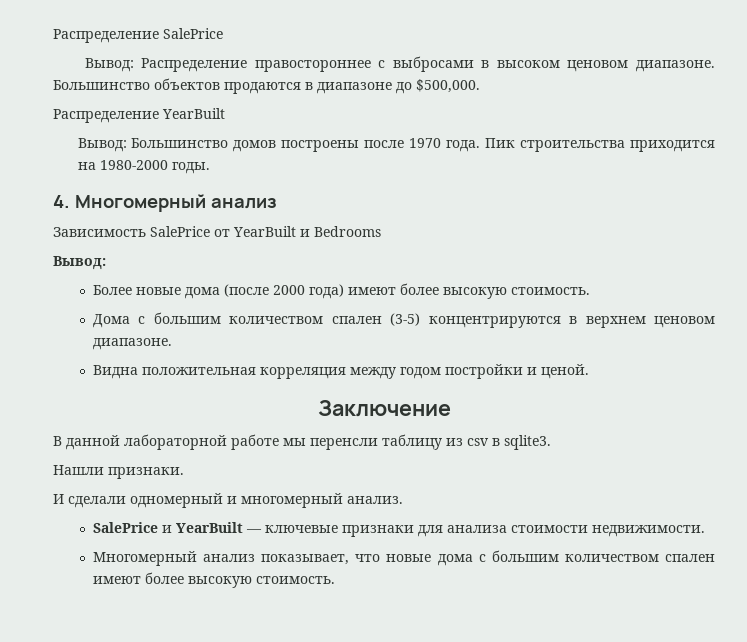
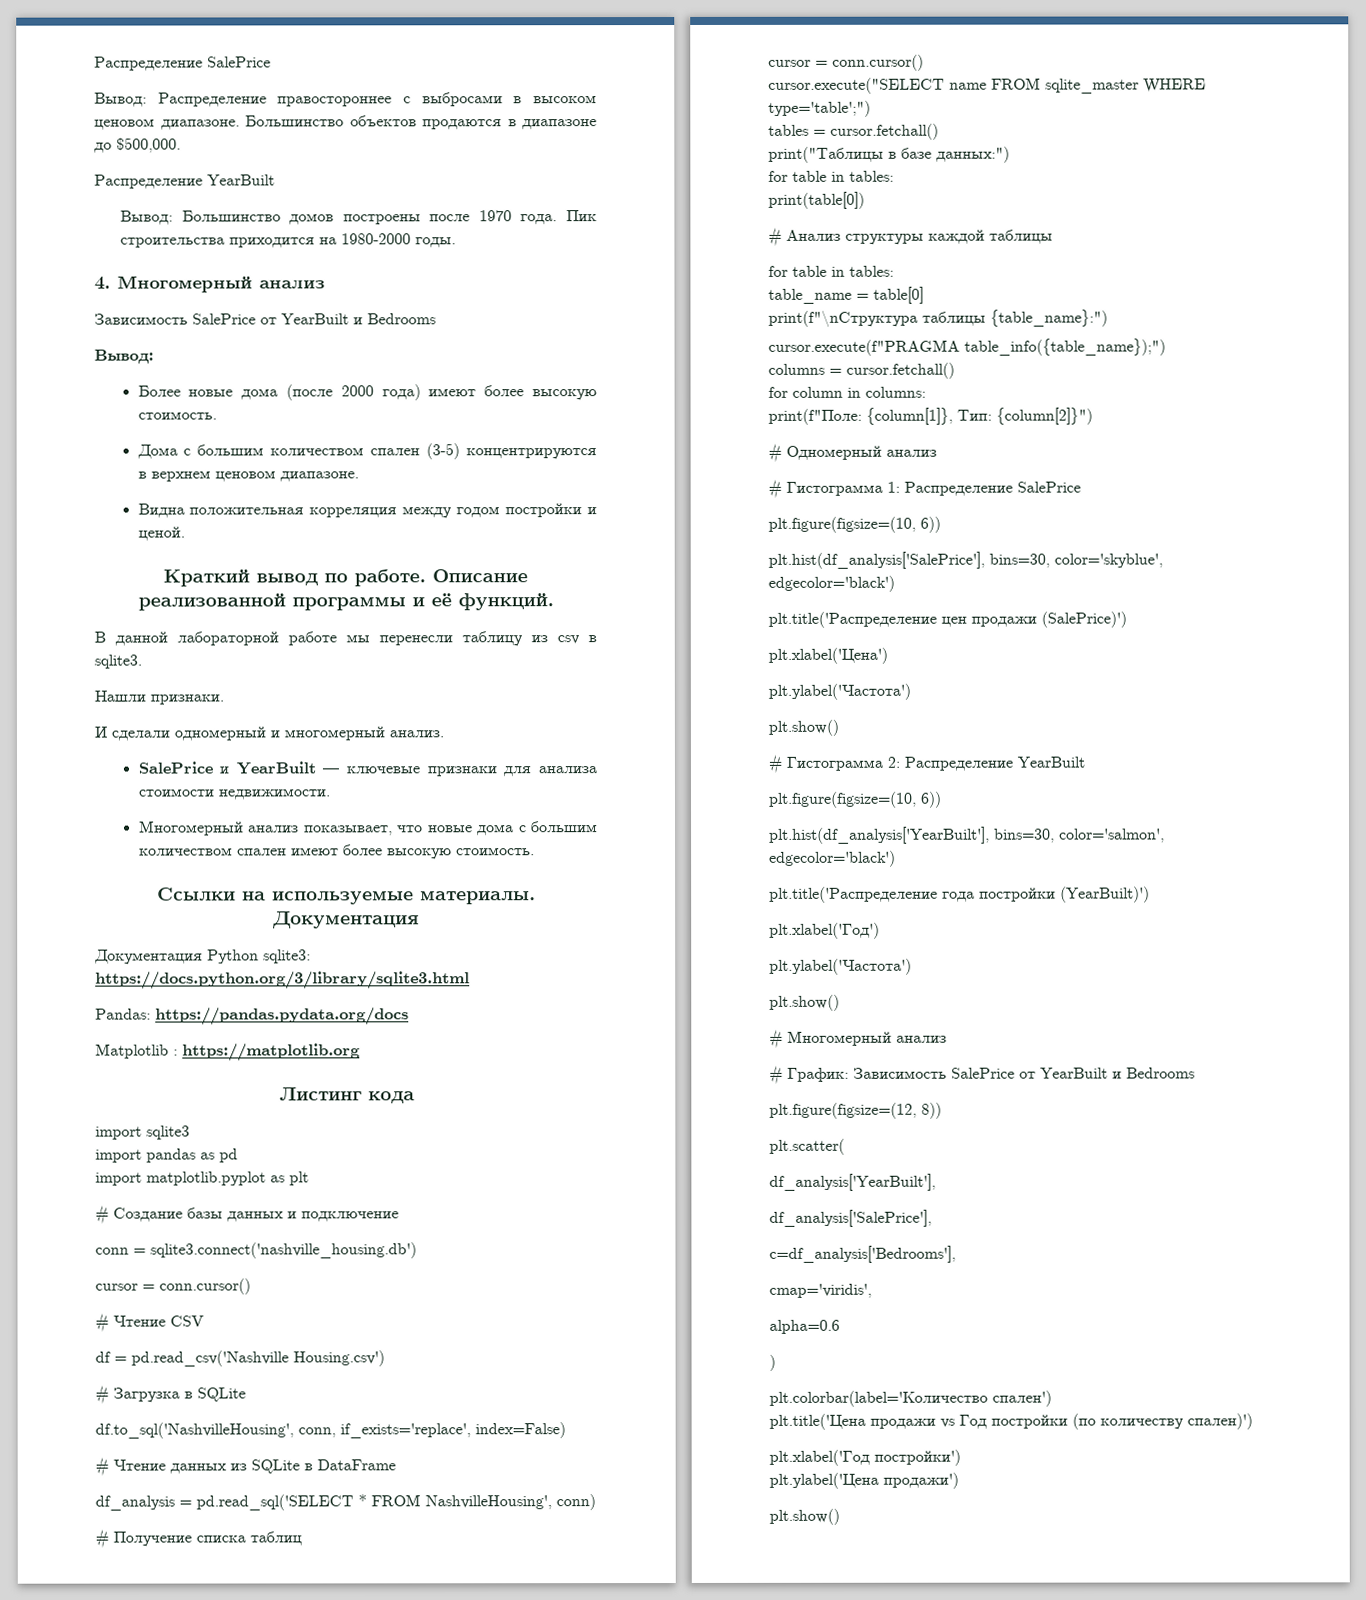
[317,400,451,417] Заключение -> [163,569,528,587] [137,593,554,611] Краткий вывод по работе. Описание реализованной программы и её функций.
[310,438,378,450] перенсли -> [379,635,453,646] перенесли
(335, 580) none -> [157,887,536,905] [272,911,420,929] [94,949,311,965] [95,971,470,990] [95,1007,409,1026] [95,1043,360,1062] [278,1087,415,1104] [95,1125,190,1140] [95,1148,238,1163] [95,1171,309,1186] [95,1204,399,1225] [95,1242,417,1259] [95,1278,251,1295] [95,1312,204,1333] [95,1350,385,1367] [95,1384,246,1405] [95,1422,566,1439] [95,1456,396,1477] [95,1494,596,1511] [95,1528,302,1549] [768,54,924,71] [768,77,1206,94] [768,100,871,117] [768,123,939,140] [768,146,1010,163] [768,170,894,182] [768,191,865,209] [768,226,1053,247] [768,265,894,277] [768,286,924,304] [768,309,1108,327] [768,338,1166,356] [768,362,955,379] [768,386,926,398] [768,407,1093,425] [768,442,937,463] [768,478,1081,499] [768,516,941,533] [768,551,1163,569] [768,575,895,592] [768,611,1127,628] [768,647,888,664] [768,683,911,700] [768,719,839,736] [768,753,1085,774] [768,791,942,808] [769,826,1165,844] [769,850,896,867] [769,886,1150,903] [769,922,880,939] [769,958,912,975] [769,994,840,1011] [769,1028,947,1049] [769,1064,1195,1085] [769,1102,942,1119] [769,1138,845,1155] [769,1173,936,1191] [769,1209,932,1227] [769,1245,956,1263] [769,1283,872,1298] [769,1319,840,1334] [769,1354,776,1371] [769,1390,1052,1407] [769,1413,1253,1430] [769,1449,961,1466] [769,1472,959,1489] [769,1508,840,1525] // Ссылки на используемые материалы. Документация // Документация Python sqlite3: https://docs.python.org/3/library/sqlite3.html // Pandas: https://pandas.pydata.org/docs // Matplotlib : https://matplotlib.org // Листинг кода // import sqlite3 // import pandas as pd // import matplotlib.pyplot as plt // # Создание базы данных и подключение // conn = sqlite3.connect('nashville_housing.db') // cursor = conn.cursor() // # Чтение CSV // df = pd.read_csv('Nashville Housing.csv') // # Загрузка в SQLite // df.to_sql('NashvilleHousing', conn, if_exists='replace', index=False) // # Чтение данных из SQLite в DataFrame // df_analysis = pd.read_sql('SELECT * FROM NashvilleHousing', conn) // # Получение списка таблиц // cursor = conn.cursor() // cursor.execute("SELECT name FROM sqlite_master WHERE type='table';") // tables = cursor.fetchall() // print("Таблицы в базе данных:") // for table in tables: // print(table[0]) // # Анализ структуры каждой таблицы // for table in tables: // table_name = table[0] // print(f"\nСтруктура таблицы {table_name}:") // cursor.execute(f"PRAGMA table_info({table_name});") // columns = cursor.fetchall() // for column in columns: // print(f"Поле: {column[1]}, Тип: {column[2]}") // # Одномерный анализ // # Гистограмма 1: Распределение SalePrice // plt.figure(figsize=(10, 6)) // plt.hist(df_analysis['SalePrice'], bins=30, color='skyblue', edgecolor='black') // plt.title('Распределение цен продажи (SalePrice)') // plt.xlabel('Цена') // plt.ylabel('Частота') // plt.show() // # Гистограмма 2: Распределение YearBuilt // plt.figure(figsize=(10, 6)) // plt.hist(df_analysis['YearBuilt'], bins=30, color='salmon', edgecolor='black') // plt.title('Распределение года постройки (YearBuilt)') // plt.xlabel('Год') // plt.ylabel('Частота') // plt.show() // # Многомерный анализ // # График: Зависимость SalePrice от YearBuilt и Bedrooms // plt.figure(figsize=(12, 8)) // plt.scatter( // df_analysis['YearBuilt'], // df_analysis['SalePrice'], // c=df_analysis['Bedrooms'], // cmap='viridis', // alpha=0.6 // ) // plt.colorbar(label='Количество спален') // plt.title('Цена продажи vs Год постройки (по количеству спален)') // plt.xlabel('Год постройки') // plt.ylabel('Цена продажи') // plt.show()

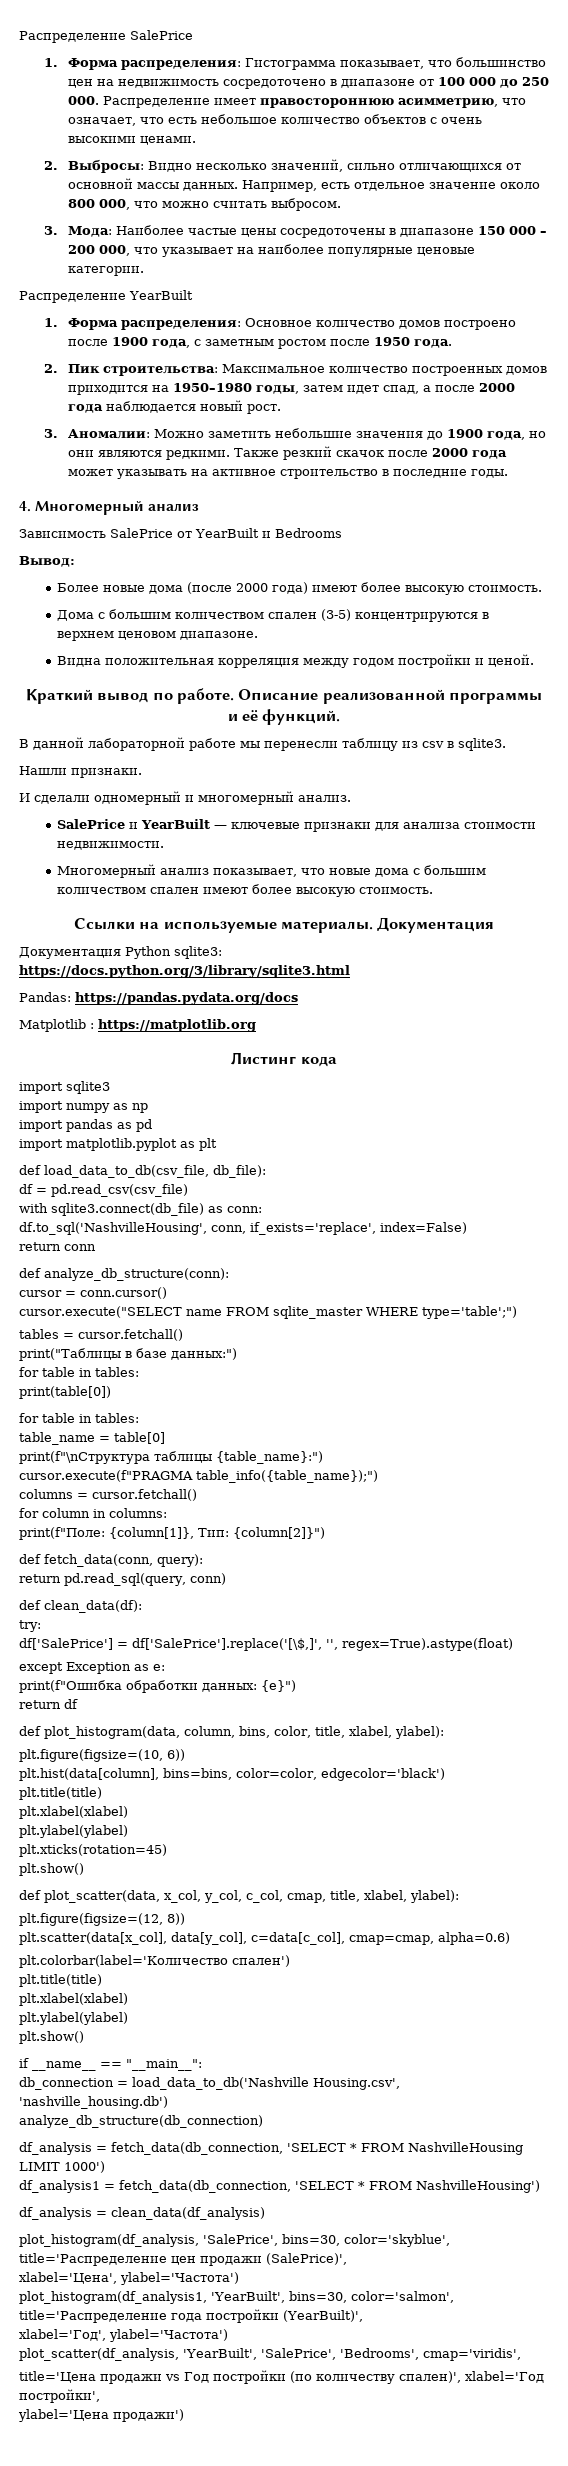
[94,56,271,71] [94,92,598,107] [94,115,597,130] [94,137,181,153] [94,174,275,189] [119,210,597,225] [119,233,411,248] Распределение SalePrice // Вывод: Распределение правостороннее с выбросами в высоком ценовом диапазоне. Большинство объектов продаются в диапазоне до $500,000. // Распределение YearBuilt // Вывод: Большинство домов построены после 1970 года. Пик строительства приходится на 1980-2000 -> [19,30,193,43] [43,57,546,70] [67,77,549,89] [67,96,526,108] [67,114,482,126] [67,136,196,145] [43,159,521,173] [67,178,540,192] [67,198,341,211] [43,225,547,238] [67,244,475,257] [67,266,144,276] [19,290,193,303] [43,318,516,330] [67,337,452,349] [43,364,547,376] [67,383,515,395] [67,400,281,414] [43,428,546,440] [67,446,507,460] [67,469,467,479] Распределение SalePrice // 1. Форма распределения: Гистограмма показывает, что большинство цен на недвижимость сосредоточено в диапазоне от 100 000 до 250 000. Распределение имеет правостороннюю асимметрию, что означает, что есть небольшое количество объектов с очень высокими ценами. // 2. Выбросы: Видно несколько значений, сильно отличающихся от основной массы данных. Например, есть отдельное значение около 800 000, что можно считать выбросом. // 3. Мода: Наиболее частые цены сосредоточены в диапазоне 150 000 – 200 000, что указывает на наиболее популярные ценовые категории. // Распределение YearBuilt // 1. Форма распределения: Основное количество домов построено после 1900 года, с заметным ростом после 1950 года. // 2. Пик строительства: Максимальное количество построенных домов приходится на 1950–1980 годы, затем идет спад, а после 2000 года наблюдается новый рост. // 3. Аномалии: Можно заметить небольшие значения до 1900 года, но они являются редкими. Также резкий скачок после 2000 года может указывать на активное строительство в последние
(190, 1132) none -> [19,1101,148,1113] // import numpy as np
[95,1204,399,1225] [95,1242,417,1259] [95,1278,251,1295] [95,1312,204,1333] [95,1350,385,1367] [95,1384,246,1405] [95,1422,566,1439] [95,1456,396,1477] [95,1494,596,1511] [95,1528,302,1549] # Создание базы данных и подключение // conn = sqlite3.connect('nashville_housing.db') // cursor = conn.cursor() // # Чтение CSV // df = pd.read_csv('Nashville Housing.csv') // # Загрузка в SQLite // df.to_sql('NashvilleHousing', conn, if_exists='replace', index=False) // # Чтение данных из SQLite в DataFrame // df_analysis = pd.read_sql('SELECT * FROM NashvilleHousing', conn) // # Получение списка таблиц -> [19,1165,266,1178] [19,1184,188,1197] [19,1203,262,1216] [19,1222,467,1235] [19,1242,96,1251] [19,1268,229,1281] def load_data_to_db(csv_file, db_file): // df = pd.read_csv(csv_file) // with sqlite3.connect(db_file) as conn: // df.to_sql('NashvilleHousing', conn, if_exists='replace', index=False) // return conn // def analyze_db_structure(conn):
[768,226,1053,247] // # Анализ структуры каждой таблицы -> (111, 1392) none
[768,442,937,463] [768,478,1081,499] [768,516,941,533] [768,551,1163,569] [768,575,895,592] [768,611,1127,628] [768,647,888,664] [768,683,911,700] [768,719,839,736] [768,753,1085,774] [768,791,942,808] [769,826,1165,844] [769,850,896,867] [769,886,1150,903] [769,922,880,939] [769,958,912,975] [769,994,840,1011] [769,1028,947,1049] [769,1064,1195,1085] [769,1102,942,1119] [769,1138,845,1155] [769,1173,936,1191] [769,1209,932,1227] [769,1245,956,1263] [769,1283,872,1298] [769,1319,840,1334] [769,1354,776,1371] [769,1390,1052,1407] [769,1413,866,1430] # Одномерный анализ // # Гистограмма 1: Распределение SalePrice // plt.figure(figsize=(10, 6)) // plt.hist(df_analysis['SalePrice'], bins=30, color='skyblue', edgecolor='black') // plt.title('Распределение цен продажи (SalePrice)') // plt.xlabel('Цена') // plt.ylabel('Частота') // plt.show() // # Гистограмма 2: Распределение YearBuilt // plt.figure(figsize=(10, 6)) // plt.hist(df_analysis['YearBuilt'], bins=30, color='salmon', edgecolor='black') // plt.title('Распределение года постройки (YearBuilt)') // plt.xlabel('Год') // plt.ylabel('Частота') // plt.show() // # Многомерный анализ // # График: Зависимость SalePrice от YearBuilt и Bedrooms // plt.figure(figsize=(12, 8)) // plt.scatter( // df_analysis['YearBuilt'], // df_analysis['SalePrice'], // c=df_analysis['Bedrooms'], // cmap='viridis', // alpha=0.6 // ) // plt.colorbar(label='Количество спален') // plt.title('Цена -> [19,1554,203,1567] [19,1573,226,1586] [19,1600,142,1613] [19,1620,41,1632] [19,1638,513,1651] [19,1662,165,1674] [19,1680,296,1693] [19,1699,78,1709] [19,1726,444,1739] [19,1749,185,1762] [19,1768,445,1781] [19,1787,102,1800] [19,1806,128,1819] [19,1825,128,1838] [19,1844,167,1857] [19,1863,84,1876] [19,1890,459,1903] [19,1913,185,1926] [19,1932,510,1945] [19,1955,290,1968] [19,1974,102,1987] [19,1993,128,2006] [19,2012,128,2025] [19,2031,84,2044] [19,2058,202,2071] [19,2077,400,2090] [19,2096,168,2109] [19,2115,263,2128] [19,2142,523,2155] [19,2161,105,2173] [19,2180,540,2193] [19,2207,265,2220] [19,2234,450,2247] [19,2253,347,2266] [19,2272,239,2285] [19,2291,454,2304] [19,2309,363,2323] [19,2329,228,2342] [19,2348,521,2361] [19,2371,96,2383] def fetch_data(conn, query): // return pd.read_sql(query, conn) // def clean_data(df): // try: // df['SalePrice'] = df['SalePrice'].replace('[\$,]', '', regex=True).astype(float) // except Exception as e: // print(f"Ошибка обработки данных: {e}") // return df // def plot_histogram(data, column, bins, color, title, xlabel, ylabel): // plt.figure(figsize=(10, 6)) // plt.hist(data[column], bins=bins, color=color, edgecolor='black') // plt.title(title) // plt.xlabel(xlabel) // plt.ylabel(ylabel) // plt.xticks(rotation=45) // plt.show() // def plot_scatter(data, x_col, y_col, c_col, cmap, title, xlabel, ylabel): // plt.figure(figsize=(12, 8)) // plt.scatter(data[x_col], data[y_col], c=data[c_col], cmap=cmap, alpha=0.6) // plt.colorbar(label='Количество спален') // plt.title(title) // plt.xlabel(xlabel) // plt.ylabel(ylabel) // plt.show() // if __name__ == "__main__": // db_connection = load_data_to_db('Nashville Housing.csv', 'nashville_housing.db') // analyze_db_structure(db_connection) // df_analysis = fetch_data(db_connection, 'SELECT * FROM NashvilleHousing LIMIT 1000') // df_analysis1 = fetch_data(db_connection, 'SELECT * FROM NashvilleHousing') // df_analysis = clean_data(df_analysis) // plot_histogram(df_analysis, 'SalePrice', bins=30, color='skyblue', title='Распределение цен продажи (SalePrice)', // xlabel='Цена', ylabel='Частота') // plot_histogram(df_analysis1, 'YearBuilt', bins=30, color='salmon', title='Распределение года постройки (YearBuilt)', // xlabel='Год', ylabel='Частота') // plot_scatter(df_analysis, 'YearBuilt', 'SalePrice', 'Bedrooms', cmap='viridis', // title='Цена
[1187,1413,1253,1430] [769,1449,961,1466] [769,1472,879,1489] спален)') // plt.xlabel('Год постройки') // plt.ylabel('Цена -> [399,2371,544,2383] [19,2389,100,2403] [18,2409,109,2422] спален)', xlabel='Год постройки', // ylabel='Цена
[769,1508,840,1525] // plt.show() -> (184, 2415) none

